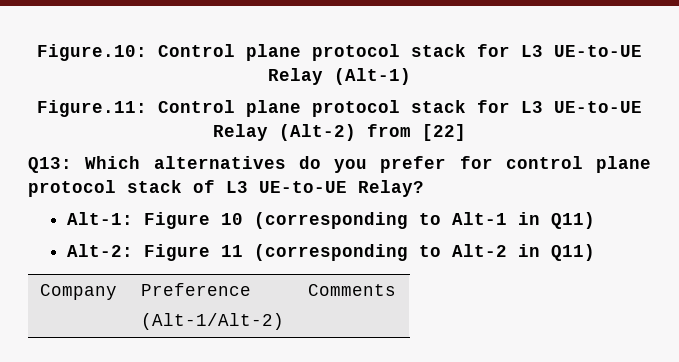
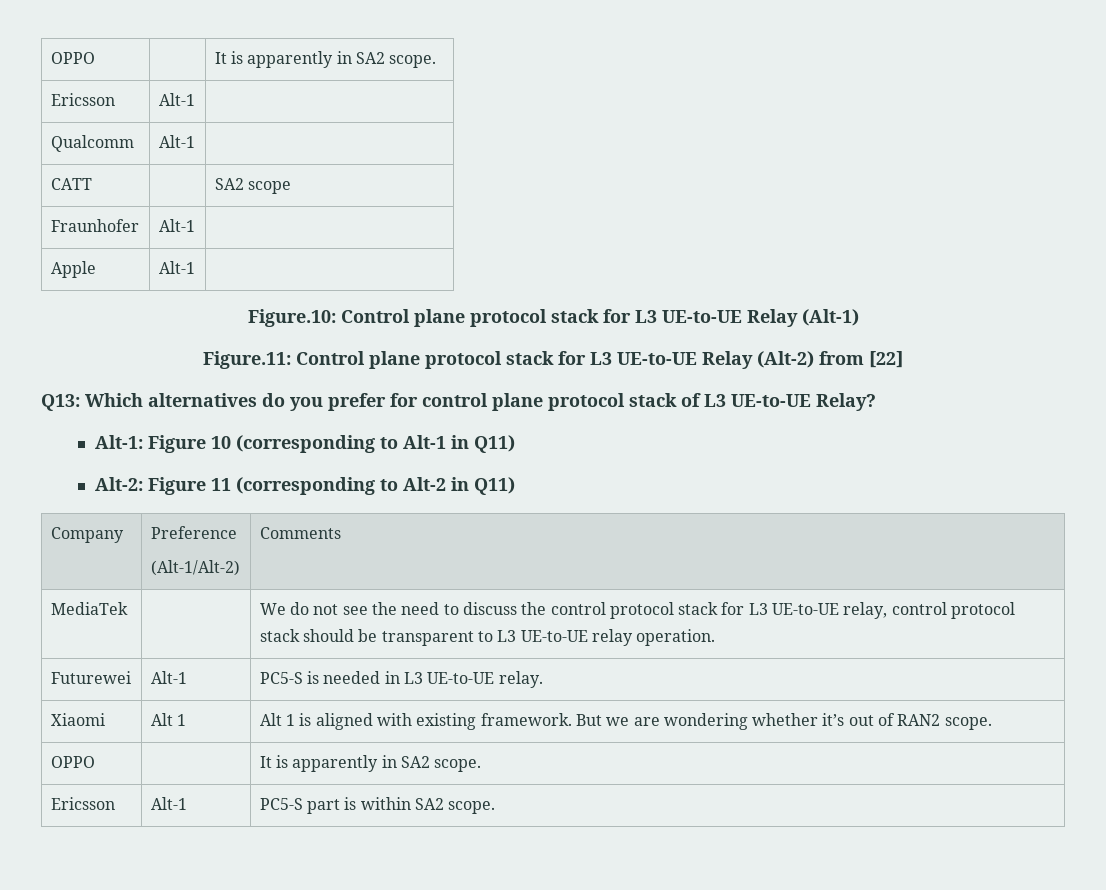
(37, 52) none -> [50,52,95,64] [214,51,437,68] [50,93,115,106] [158,93,195,106] [50,135,134,152] [158,135,195,148] [50,178,92,190] [214,178,291,194] [50,219,139,232] [158,219,195,232] [50,261,96,278] [158,261,195,274] OPPO | | It is apparently in SA2 scope. // Ericsson | Alt-1 | // Qualcomm | Alt-1 | // CATT | | SA2 scope // Fraunhofer | Alt-1 | // Apple | Alt-1 | //
(396, 290) none -> [50,602,128,615] [259,602,1016,619] [259,629,716,646] [50,671,131,684] [150,671,187,684] [259,671,543,688] [50,713,105,726] [150,713,186,726] [259,713,992,730] [50,756,95,768] [259,755,482,772] [50,797,115,810] [150,797,187,810] [259,797,496,814] // MediaTek | | We do not see the need to discuss the control protocol stack for L3 UE-to-UE relay, control protocol stack should be transparent to L3 UE-to-UE relay operation. // Futurewei | Alt-1 | PC5-S is needed in L3 UE-to-UE relay. // Xiaomi | Alt 1 | Alt 1 is aligned with existing framework. But we are wondering whether it’s out of RAN2 scope. // OPPO | | It is apparently in SA2 scope. // Ericsson | Alt-1 | PC5-S part is within SA2 scope.

